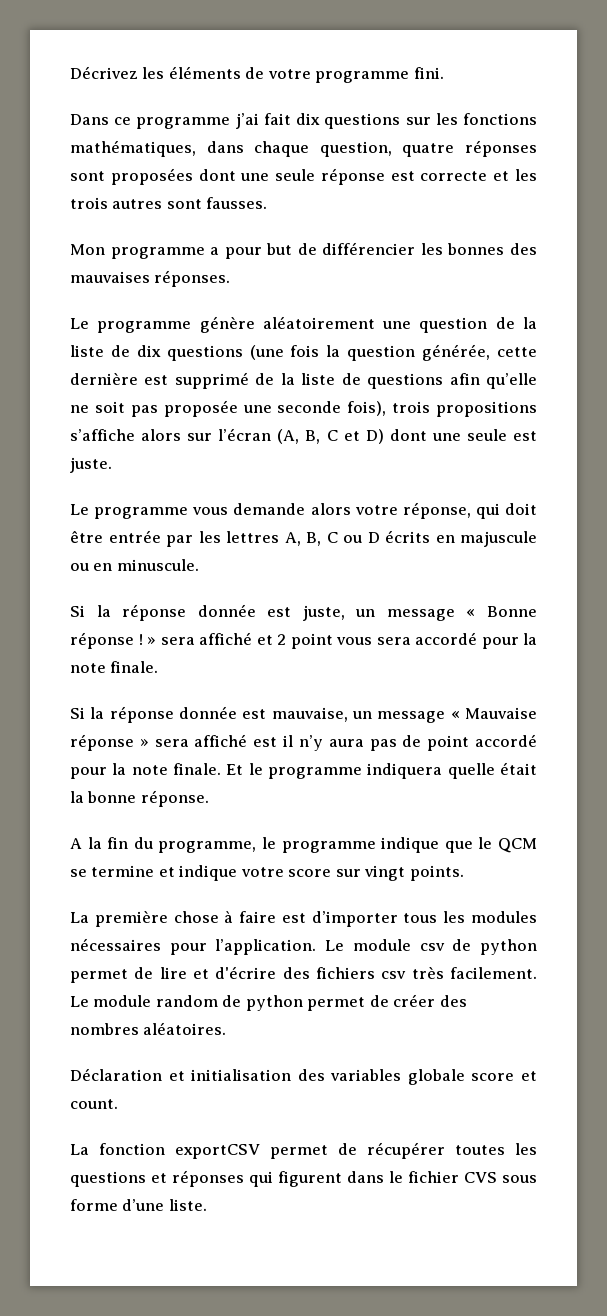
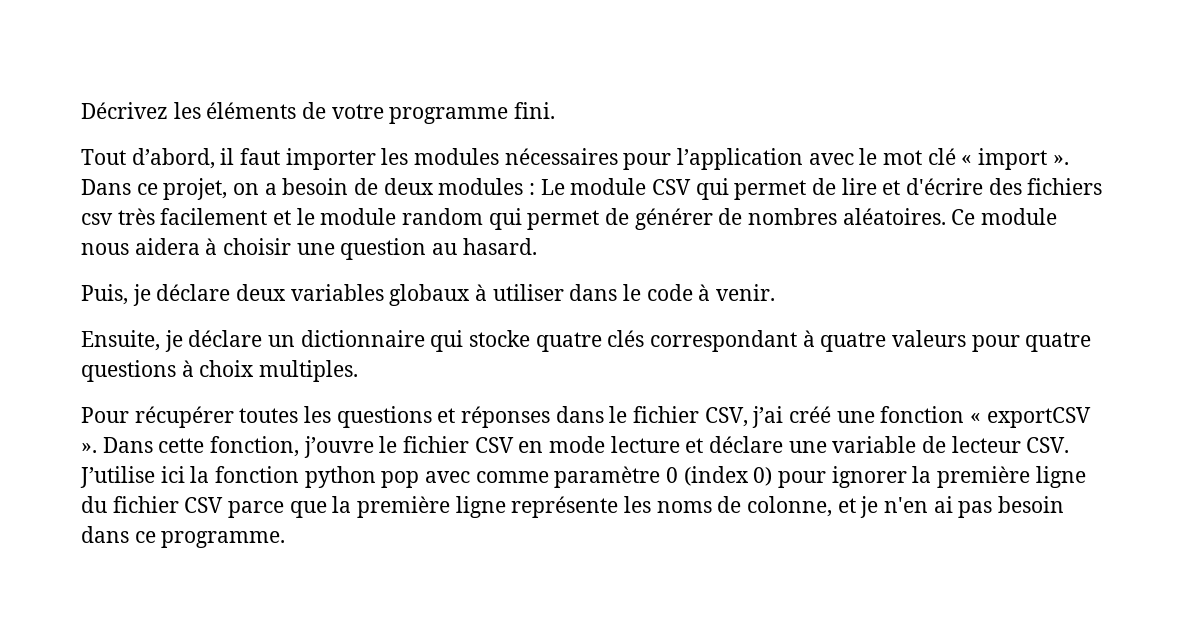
[70,113,537,129] [70,140,537,157] [70,168,537,185] [70,197,268,209] [70,242,537,259] [70,270,231,287] [70,316,537,333] [70,344,538,361] [70,372,538,389] [70,400,537,417] [70,428,537,444] [70,457,112,473] [70,502,537,519] [70,530,537,547] [70,559,199,571] [70,604,537,621] [70,632,537,649] [70,661,159,673] [70,706,537,723] [70,734,537,751] [70,762,537,779] [70,790,209,807] [70,837,538,853] [70,865,464,881] [70,910,537,927] [70,938,537,955] Dans ce programme j’ai fait dix questions sur les fonctions mathématiques, dans chaque question, quatre réponses sont proposées dont une seule réponse est correcte et les trois autres sont fausses. // Mon programme a pour but de différencier les bonnes des mauvaises réponses. // Le programme génère aléatoirement une question de la liste de dix questions (une fois la question générée, cette dernière est supprimé de la liste de questions afin qu’elle ne soit pas proposée une seconde fois), trois propositions s’affiche alors sur l’écran (A, B, C et D) dont une seule est juste. // Le programme vous demande alors votre réponse, qui doit être entrée par les lettres A, B, C ou D écrits en majuscule ou en minuscule. // Si la réponse donnée est juste, un message « Bonne réponse ! » sera affiché et 2 point vous sera accordé pour la note finale. // Si la réponse donnée est mauvaise, un message « Mauvaise réponse » sera affiché est il n’y aura pas de point accordé pour la note finale. Et le programme indiquera quelle était la bonne réponse. // A la fin du programme, le programme indique que le QCM se termine et indique votre score sur vingt points. // La première chose à faire est d’importer tous les modules nécessaires pour l’application. Le module csv de python -> [81,148,1069,170] [81,178,729,200] Tout d’abord, il faut importer les modules nécessaires pour l’application avec le mot clé « import ». Dans ce projet, on a besoin de deux modules : Le module CSV qui
[450,967,537,979] [70,994,467,1011] [70,1022,227,1035] [70,1068,537,1085] [70,1099,118,1109] [70,1143,357,1159] facilement. Le module random de python permet de créer des nombres aléatoires. // Déclaration et initialisation des variables globale score et count. // La fonction exportCSV permet de -> [160,208,1058,230] [81,238,537,260] [81,284,776,306] [81,330,1092,352] [81,360,359,382] [81,407,129,423] facilement et le module random qui permet de générer de nombres aléatoires. Ce module nous aidera à choisir une question au hasard. // Puis, je déclare deux variables globaux à utiliser dans le code à venir. // Ensuite, je déclare un dictionnaire qui stocke quatre clés correspondant à quatre valeurs pour quatre questions à choix multiples. // Pour
[249,1171,342,1187] qui figurent -> (551, 417) none
[464,1172,537,1183] [70,1199,207,1211] CVS sous forme d’une liste. -> [704,406,1091,428] [81,436,1070,458] [80,466,1086,488] [81,496,1065,518] [81,526,286,548] CSV, j’ai créé une fonction « exportCSV ». Dans cette fonction, j’ouvre le fichier CSV en mode lecture et déclare une variable de lecteur CSV. J’utilise ici la fonction python pop avec comme paramètre 0 (index 0) pour ignorer la première ligne du fichier CSV parce que la première ligne représente les noms de colonne, et je n'en ai pas besoin dans ce programme.

